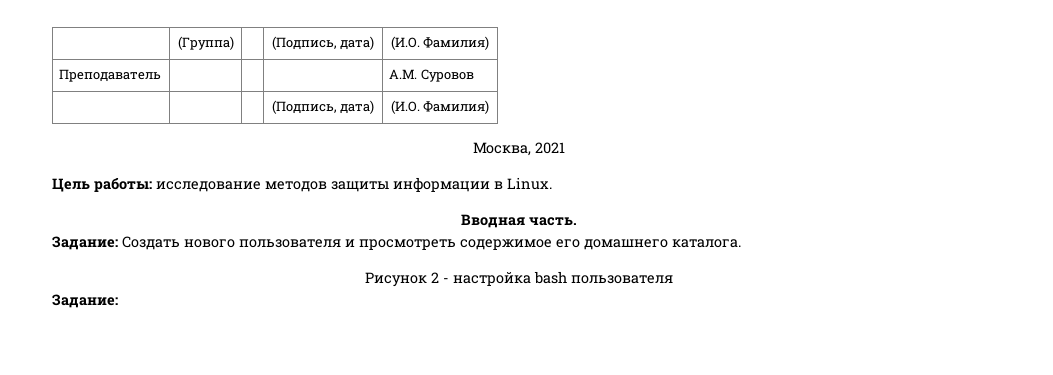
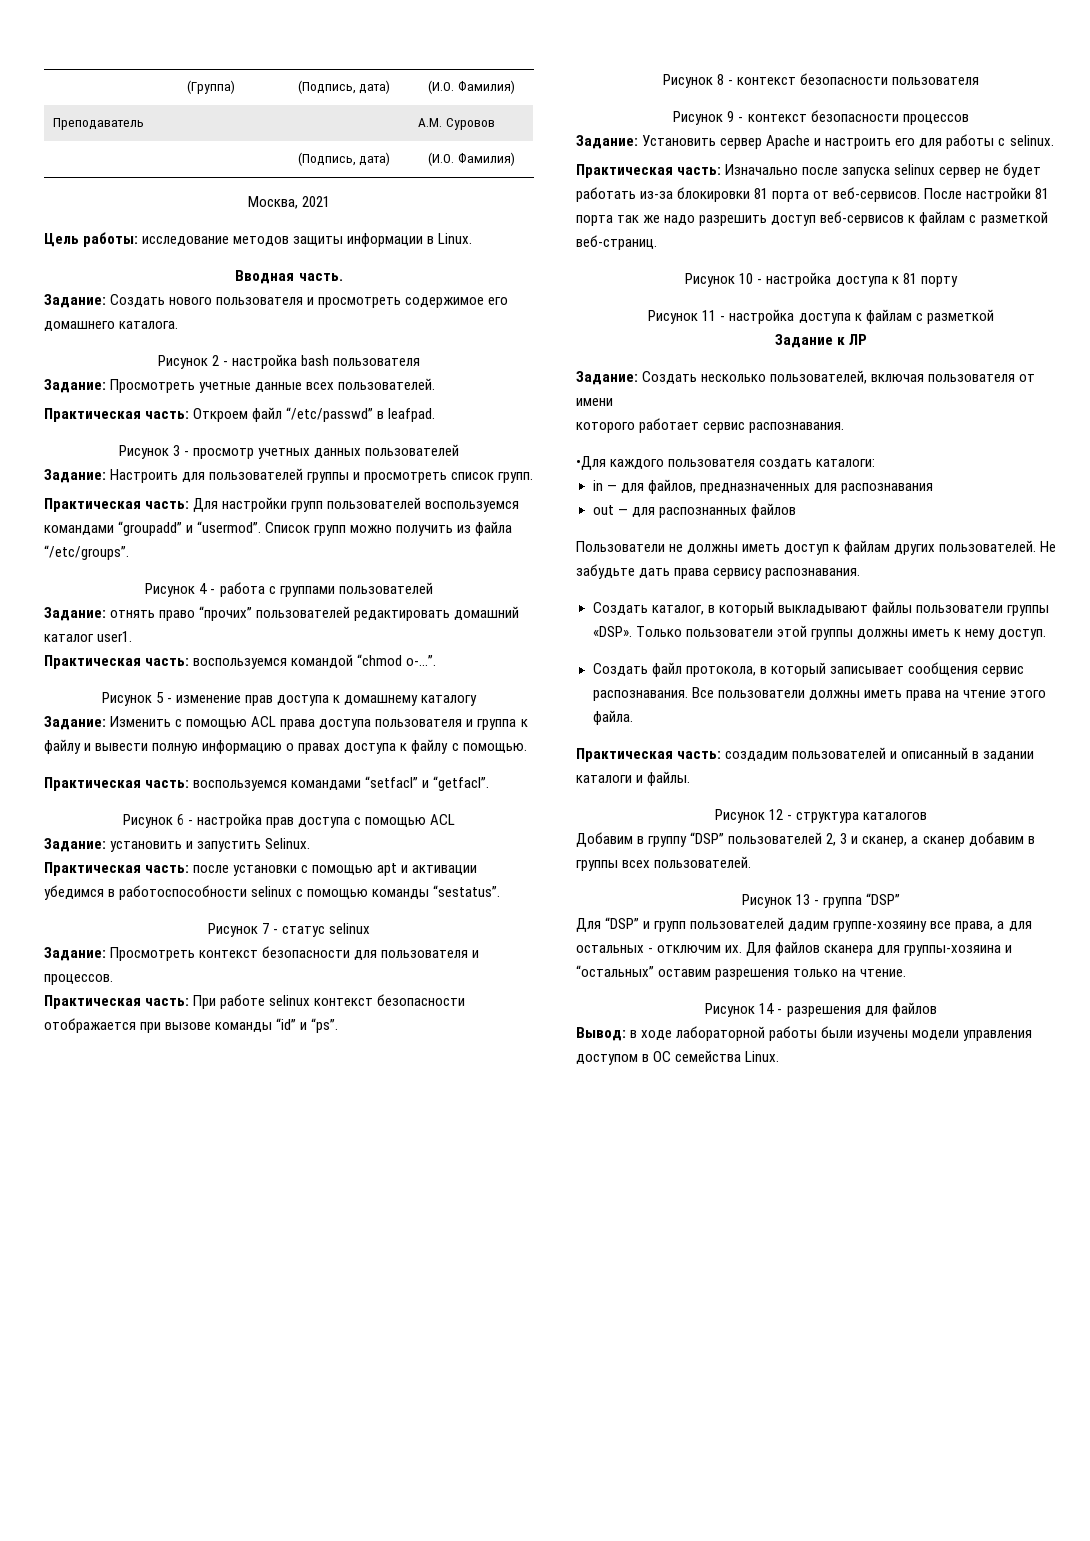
(118, 301) none -> [110,378,436,393] [44,407,436,422] [118,444,460,459] [44,468,534,483] [44,497,520,512] [44,521,513,536] [44,545,129,560] [145,582,433,597] [44,606,520,621] [44,631,133,642] [44,654,437,669] [101,692,478,706] [44,716,528,730] [44,739,527,754] [44,776,490,791] [122,813,456,828] [44,838,311,852] [44,862,478,876] [44,885,501,900] [207,923,371,937] [44,946,480,961] [44,974,113,985] [44,994,466,1009] [44,1018,339,1033] [662,73,980,88] [673,110,969,125] [576,134,1054,149] [576,163,1042,178] [576,187,1050,202] [576,211,1048,226] [576,235,657,250] [685,272,958,287] [648,309,994,324] [774,334,868,348] [576,370,1036,385] [576,398,613,406] [576,418,845,433] [576,456,876,470] [592,479,933,494] [592,503,796,518] [576,540,1057,555] [576,564,861,579] [592,601,1049,616] [592,625,1046,640] [592,662,1024,677] [592,687,1046,701] [592,710,633,725] [576,747,1035,762] [576,771,691,786] [714,809,928,823] [576,832,1035,847] [576,856,752,871] [741,893,901,908] [576,917,1032,932] [576,941,1013,956] [576,965,907,980] [705,1002,937,1017] [576,1026,1033,1041] [576,1050,780,1065] Просмотреть учетные данные всех пользователей. // Практическая часть: Откроем файл “/etc/passwd” в leafpad. // Рисунок 3 - просмотр учетных данных пользователей // Задание: Настроить для пользователей группы и просмотреть список групп. // Практическая часть: Для настройки групп пользователей воспользуемся командами “groupadd” и “usermod”. Список групп можно получить из файла “/etc/groups”. // Рисунок 4 - работа с группами пользователей // Задание: отнять право “прочих” пользователей редактировать домашний каталог user1. // Практическая часть: воспользуемся командой “chmod o-...”. // Рисунок 5 - изменение прав доступа к домашнему каталогу // Задание: Изменить с помощью ACL права доступа пользователя и группа к файлу и вывести полную информацию о правах доступа к файлу с помощью. // Практическая часть: воспользуемся командами “setfacl” и “getfacl”. // Рисунок 6 - настройка прав доступа с помощью ACL // Задание: установить и запустить Selinux. // Практическая часть: после установки с помощью apt и активации убедимся в работоспособности selinux с помощью команды “sestatus”. // Рисунок 7 - статус selinux // Задание: Просмотреть контекст безопасности для пользователя и процессов. // Практическая часть: При работе selinux контекст безопасности отображается при вызове команды “id” и “ps”. // Рисунок 8 - контекст безопасности пользователя // Рисунок 9 - контекст безопасности процессов // Задание: Установить сервер Apache и настроить его для работы с selinux. // Практическая часть: Изначально после запуска selinux сервер не будет работать из-за блокировки 81 порта от веб-сервисов. После настройки 81 порта так же надо разрешить доступ веб-сервисов к файлам с разметкой веб-страниц. // Рисунок 10 - настройка доступа к 81 порту // Рисунок 11 - настройка доступа к файлам с разметкой // Задание к ЛР // Задание: Создать несколько пользователей, включая пользователя от имени // которого работает сервис распознавания. // •Для каждого пользователя создать каталоги: // in — для файлов, предназначенных для распознавания // out — для распознанных файлов // Пользователи не должны иметь доступ к файлам других пользователей. Не забудьте дать права сервису распознавания. // Создать каталог, в который выкладывают файлы пользователи группы «DSP». Только пользователи этой группы должны иметь к нему доступ. // Создать файл протокола, в который записывает сообщения сервис распознавания. Все пользователи должны иметь права на чтение этого файла. // Практическая часть: создадим пользователей и описанный в задании каталоги и файлы. // Рисунок 12 - структура каталогов // Добавим в группу “DSP” пользователей 2, 3 и сканер, а сканер добавим в группы всех пользователей. // Рисунок 13 - группа “DSP” // Для “DSP” и групп пользователей дадим группе-хозяину все права, а для остальных - отключим их. Для файлов сканера для группы-хозяина и “остальных” оставим разрешения только на чтение. // Рисунок 14 - разрешения для файлов // Вывод: в ходе лабораторной работы были изучены модели управления доступом в ОС семейства Linux.

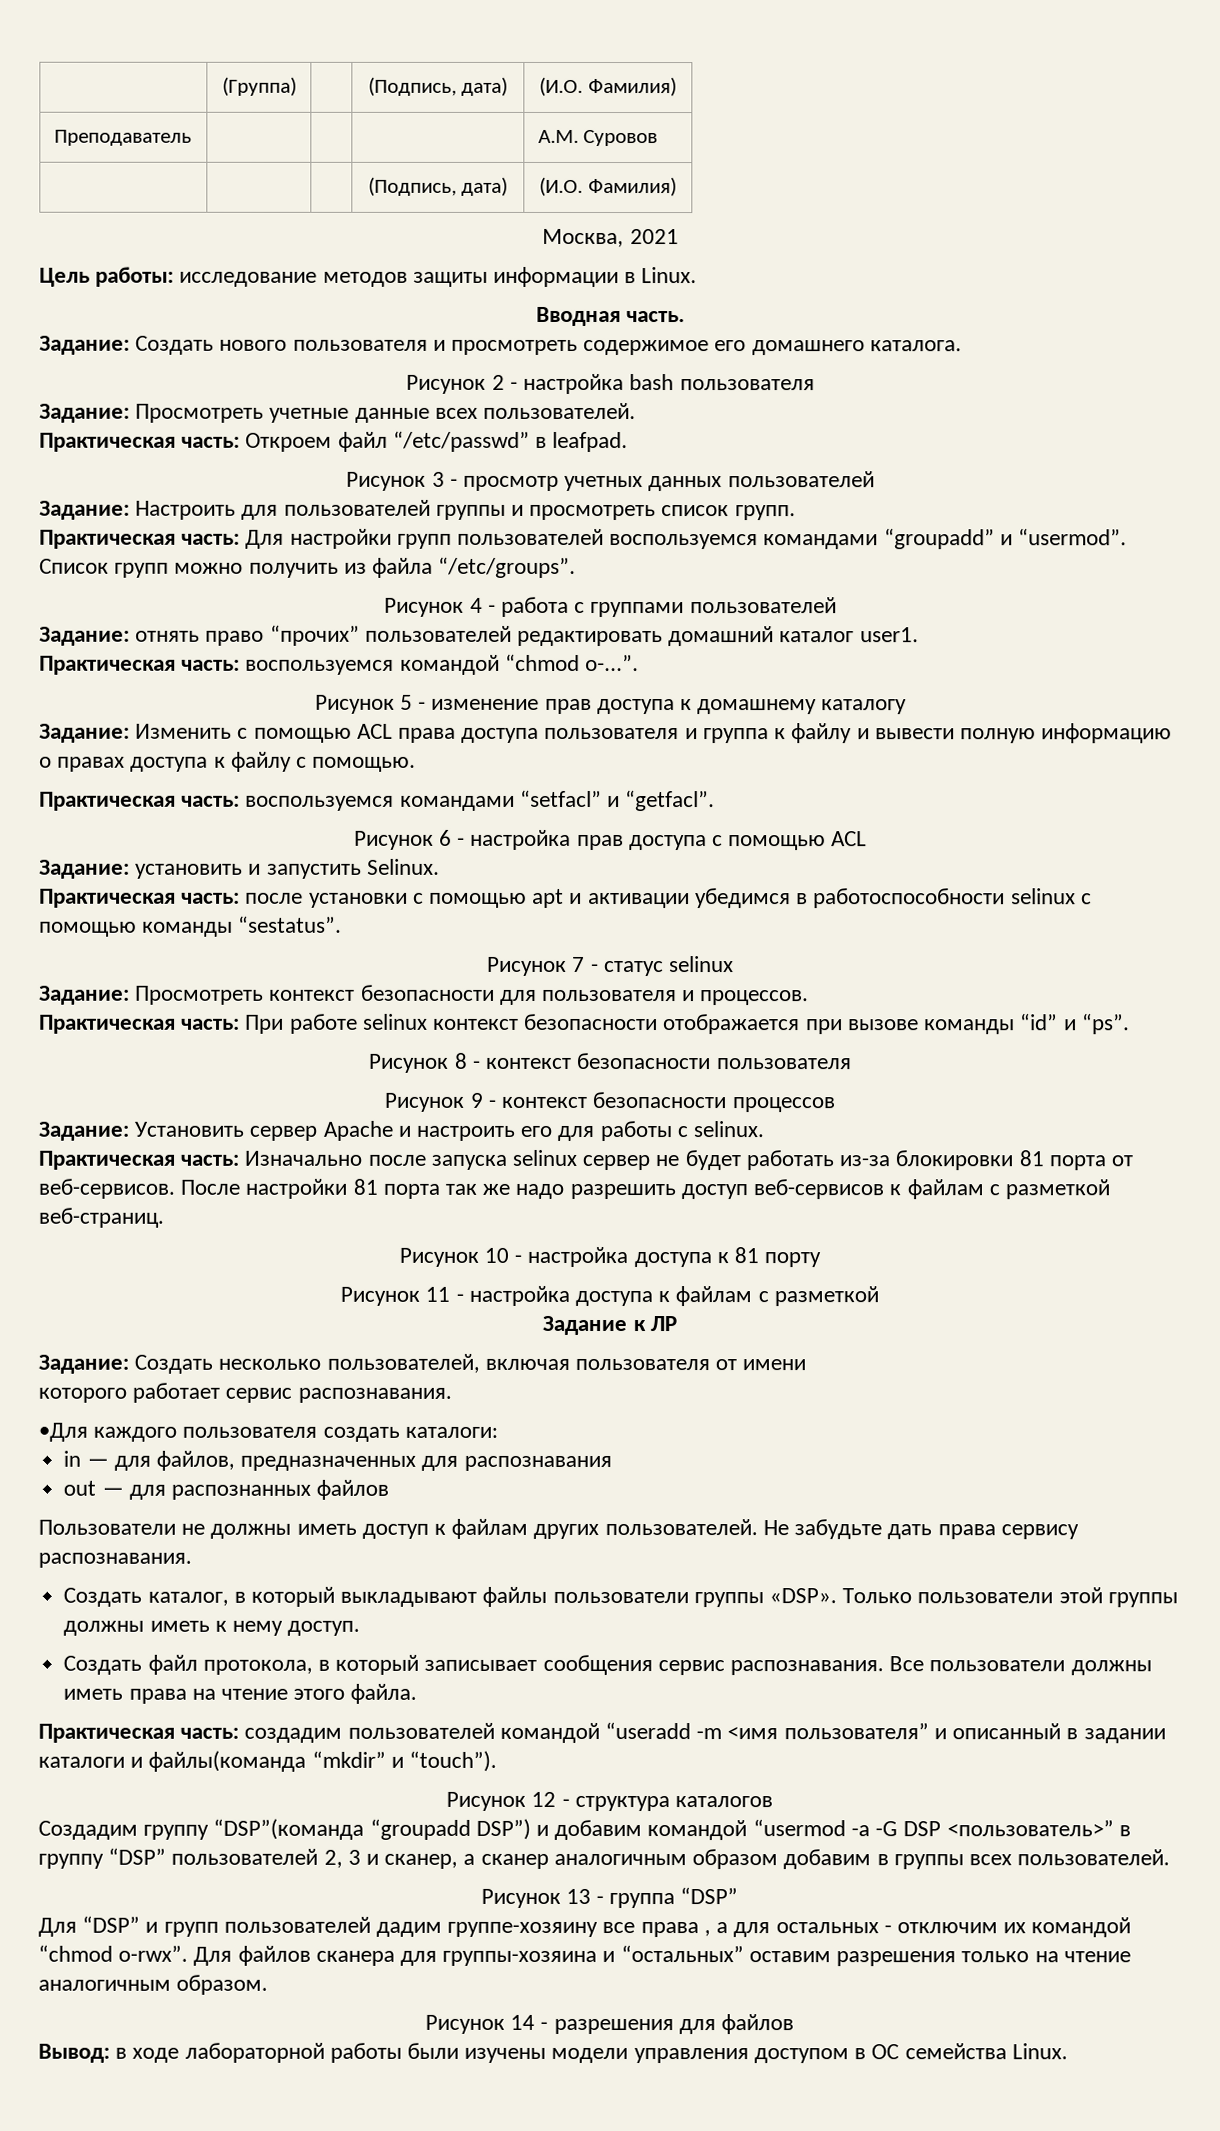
(887, 753) none -> [499,1721,929,1743] командой “useradd -m <имя пользователя”
[647,771,691,786] файлы. -> [148,1750,498,1772] файлы(команда “mkdir” и “touch”).
[576,832,633,847] Добавим -> [38,1818,1114,1841] Создадим группу “DSP”(команда “groupadd DSP”) и добавим командой “usermod -a -G DSP <пользователь>”
(965, 841) none -> [553,1849,779,1870] аналогичным образом
[955,921,994,932] права, -> [640,1922,711,1938] права ,
[725,945,743,953] их. -> [1003,1917,1132,1938] [38,1944,189,1962] их командой “chmod o-rwx”.
[860,969,907,977] чтение. -> [1063,1951,1131,1963] [38,1974,269,1995] чтение аналогичным образом.

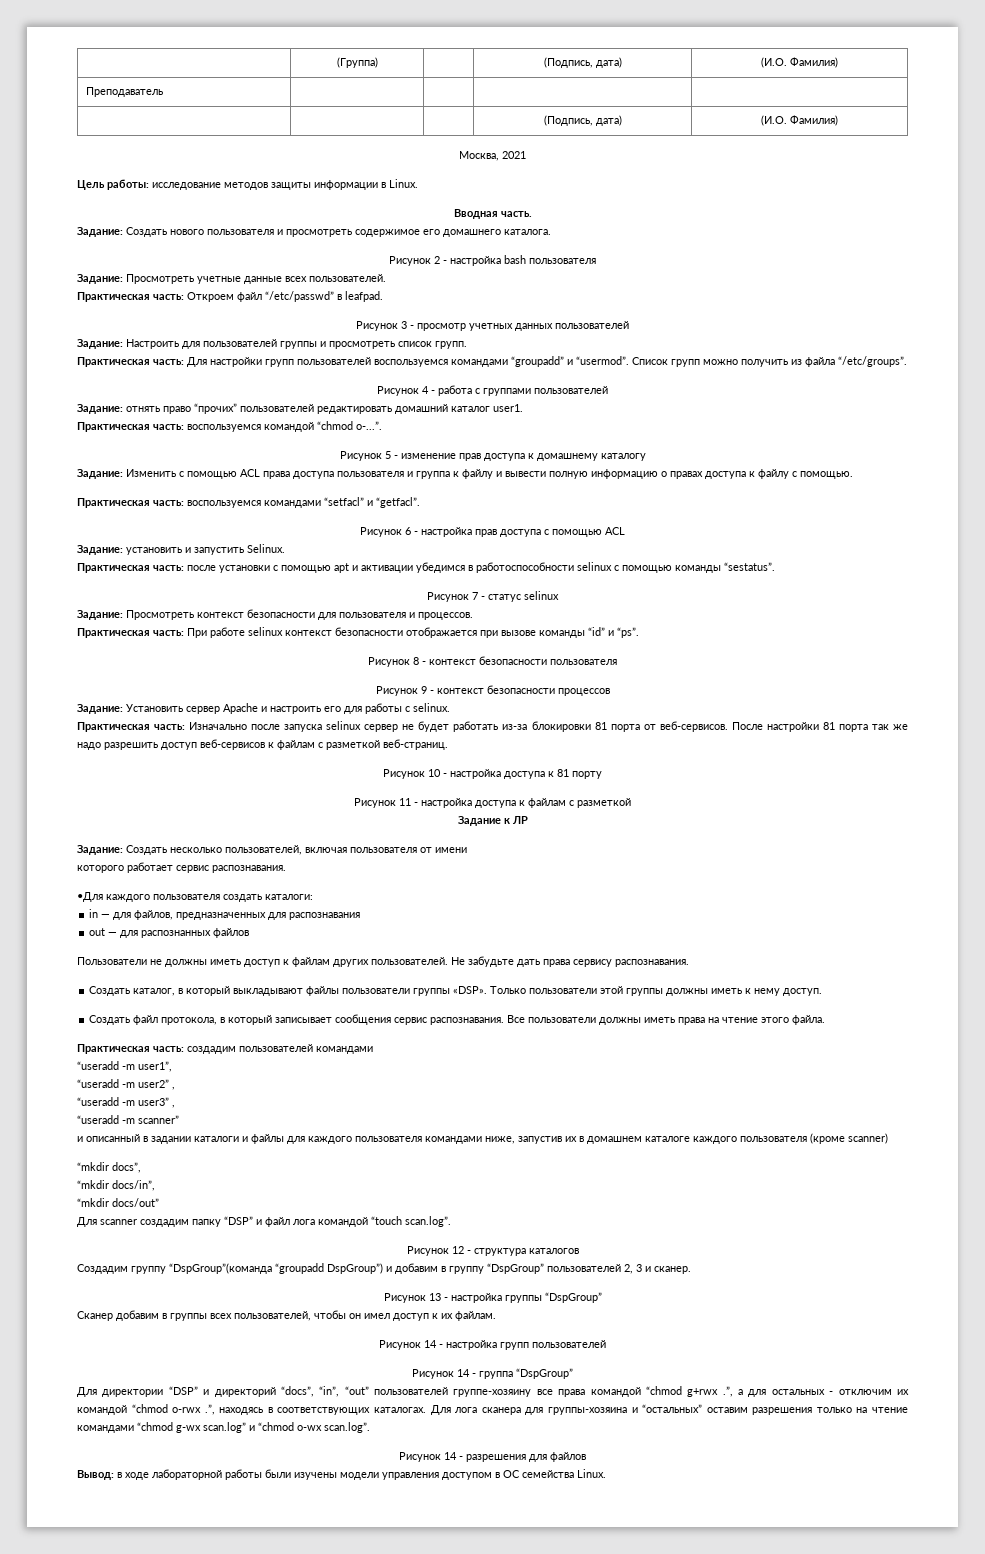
[537,129,659,147] А.М. Суровов -> (163, 92) none
[499,1721,929,1743] командой “useradd -m <имя пользователя” -> [316,1046,373,1054] [77,1061,172,1072] [77,1079,175,1090] [77,1097,175,1108] [77,1115,179,1124] командами // “useradd -m user1”, // “useradd -m user2” , // “useradd -m user3” , // “useradd -m scanner” //
[148,1750,498,1772] файлы(команда “mkdir” и “touch”). -> [251,1133,888,1144] [77,1162,141,1173] [77,1180,155,1191] [77,1198,159,1207] [77,1216,451,1227] файлы для каждого пользователя командами ниже, запустив их в домашнем каталоге каждого пользователя (кроме scanner) // “mkdir docs”, // “mkdir docs/in”, // “mkdir docs/out” // Для scanner создадим папку “DSP” и файл лога командой “touch scan.log”.
[213,1818,1114,1841] “DSP”(команда “groupadd DSP”) и добавим командой “usermod -a -G DSP <пользователь>” -> [169,1263,438,1274] “DspGroup”(команда “groupadd DspGroup”) и добавим
[108,1847,167,1865] “DSP” -> [487,1263,544,1274] “DspGroup”
[384,1849,1171,1870] [480,1888,591,1908] сканер, а сканер аналогичным образом добавим в группы всех пользователей. // Рисунок 13 -> [654,1266,691,1274] [383,1292,602,1303] [77,1310,496,1321] [379,1340,606,1350] [412,1369,470,1379] сканер. // Рисунок 13 - настройка группы “DspGroup” // Сканер добавим в группы всех пользователей, чтобы он имел доступ к их файлам. // Рисунок 14 - настройка групп пользователей // Рисунок 14
[680,1887,739,1905] [38,1915,711,1938] “DSP” // Для “DSP” и групп пользователей дадим группе-хозяину все права , -> [516,1368,573,1379] [77,1386,733,1397] “DspGroup” // Для директории “DSP” и директорий “docs”, “in”, “out” пользователей группе-хозяину все права командой “chmod g+rwx .”,
[118,1945,311,1966] o-rwx”. Для файлов -> [172,1404,478,1415] o-rwx .”, находясь в соответствующих каталогах. Для лога
[38,1974,269,1995] аналогичным образом. -> [77,1422,370,1433] командами “chmod g-wx scan.log” и “chmod o-wx scan.log”.

